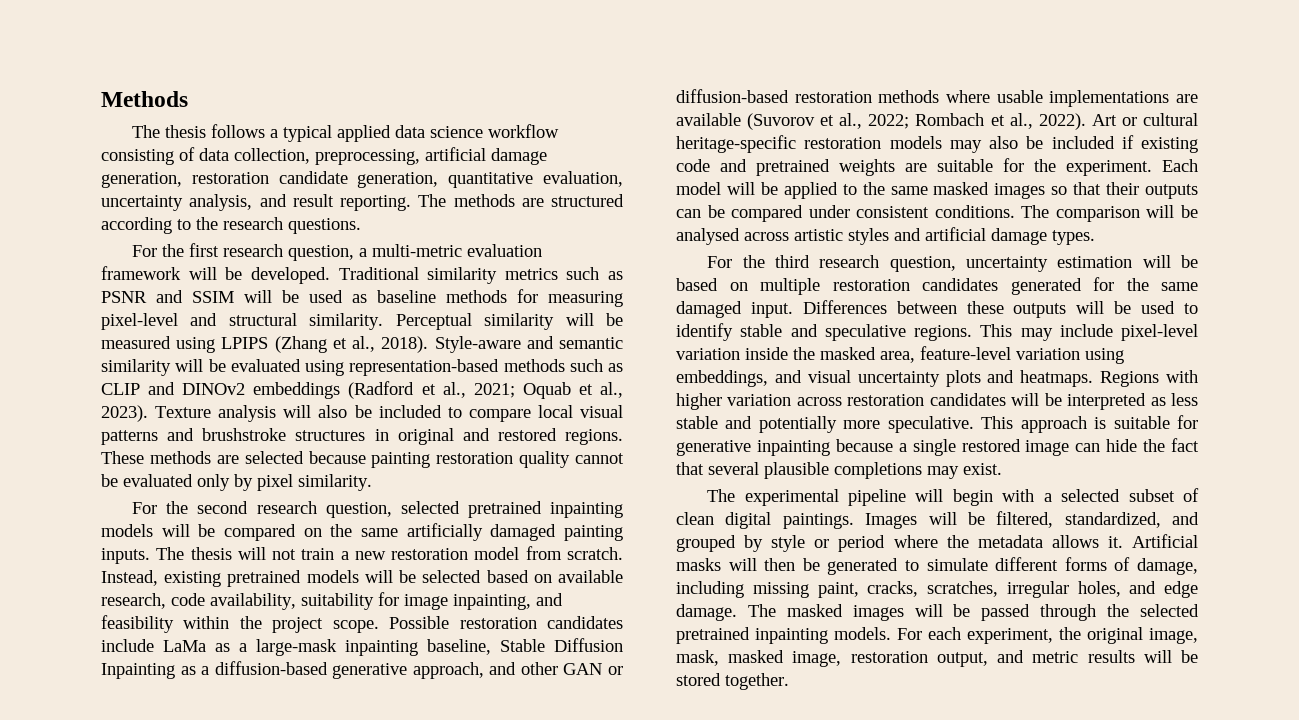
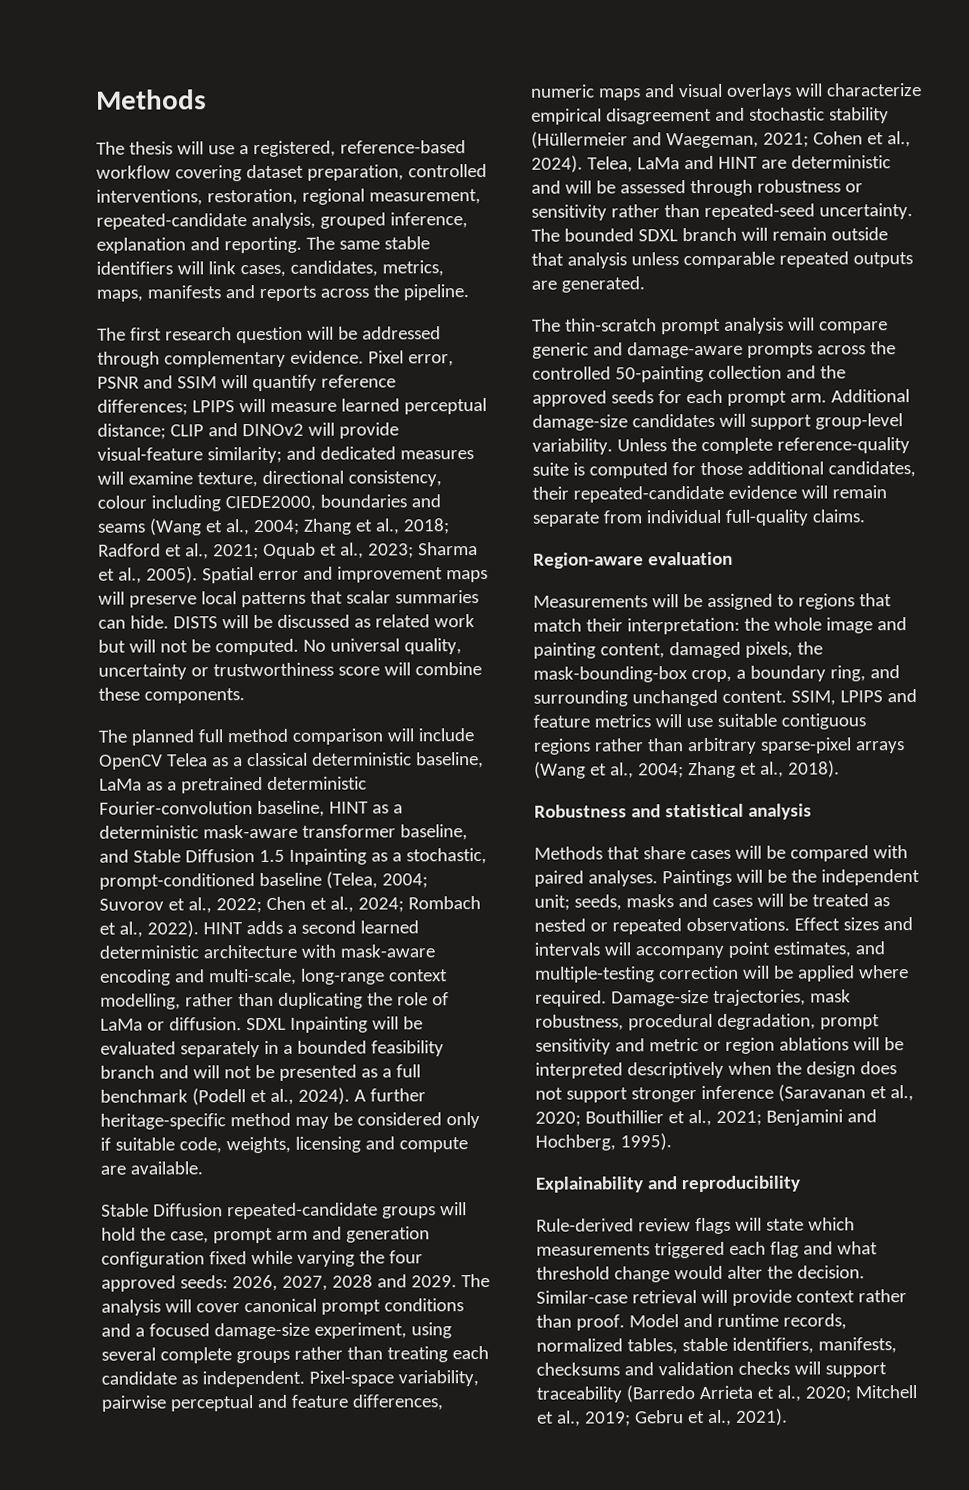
[211,124,560,142] [101,147,547,165] [101,171,623,188] [101,194,624,211] [101,217,361,234] [132,243,543,261] [101,266,623,284] [101,289,623,307] [101,313,623,330] [101,336,623,353] [101,359,623,376] [101,381,415,399] follows a typical applied data science workflow consisting of data collection, preprocessing, artificial damage generation, restoration candidate generation, quantitative evaluation, uncertainty analysis, and result reporting. The methods are structured according to the research questions. // For the first research question, a multi-metric evaluation framework will be developed. Traditional similarity metrics such as PSNR and SSIM will be used as baseline methods for measuring pixel-level and structural similarity. Perceptual similarity will be measured using LPIPS (Zhang et al., 2018). Style-aware and semantic similarity will be evaluated using representation-based methods such as CLIP and DINOv2 embeddings (Radford -> [176,140,466,158] [96,163,487,182] [96,188,481,206] [96,212,468,230] [96,236,430,254] [96,260,444,278] [96,284,469,302] [97,326,441,344] [97,350,454,368] [97,374,396,392] [97,397,487,416] [97,422,399,440] [97,446,474,464] [97,470,442,488] [97,494,441,512] [97,518,450,536] [98,543,161,557] will use a registered, reference-based workflow covering dataset preparation, controlled interventions, restoration, regional measurement, repeated-candidate analysis, grouped inference, explanation and reporting. The same stable identifiers will link cases, candidates, metrics, maps, manifests and reports across the pipeline. // The first research question will be addressed through complementary evidence. Pixel error, PSNR and SSIM will quantify reference differences; LPIPS will measure learned perceptual distance; CLIP and DINOv2 will provide visual-feature similarity; and dedicated measures will examine texture, directional consistency, colour including CIEDE2000, boundaries and seams (Wang et al., 2004; Zhang et al., 2018; Radford
[101,405,624,422] [101,428,623,445] [101,451,624,468] [101,474,372,491] [132,501,623,518] [101,523,623,541] [101,546,623,564] [101,570,623,587] [101,592,563,610] [101,615,623,633] [101,638,623,656] 2023). Texture analysis will also be included to compare local visual patterns and brushstroke structures in original and restored regions. These methods are selected because painting restoration quality cannot be evaluated only by pixel similarity. // For the second research question, selected pretrained inpainting models will be compared on the same artificially damaged painting inputs. The thesis will not train a new restoration model from scratch. Instead, existing pretrained models will be selected based on available research, code availability, suitability for image inpainting, and feasibility within the project scope. Possible restoration candidates include LaMa as a large-mask inpainting baseline, Stable Diffusion -> [367,542,478,559] [98,566,488,584] [98,590,479,608] [98,614,475,629] [98,638,462,656] [98,662,482,680] [98,687,245,704] [98,728,474,746] [99,752,484,770] [99,776,367,794] [99,800,403,818] [99,824,468,841] [99,849,285,863] 2023; Sharma et al., 2005). Spatial error and improvement maps will preserve local patterns that scalar summaries can hide. DISTS will be discussed as related work but will not be computed. No universal quality, uncertainty or trustworthiness score will combine these components. // The planned full method comparison will include OpenCV Telea as a classical deterministic baseline, LaMa as a pretrained deterministic Fourier-convolution baseline, HINT as a deterministic mask-aware transformer baseline, and Stable Diffusion 1.5
[214,661,623,679] [676,89,1198,107] [676,113,1198,130] [676,135,1198,153] [676,158,1198,176] [676,182,1198,199] [676,205,1198,222] [676,227,1095,245] [707,255,1198,272] [676,277,1198,295] [676,300,1198,318] [676,323,1198,341] [676,346,1124,364] [676,370,1198,387] [676,393,1198,410] [676,415,1198,433] [676,438,1199,456] [676,462,1002,479] [707,488,1199,506] [676,511,1199,529] [676,534,1198,552] [676,557,1198,575] [676,581,1198,598] [676,604,1199,621] [676,627,1198,644] [676,650,1198,667] [676,673,789,690] diffusion-based generative approach, and other GAN or diffusion-based restoration methods where usable implementations are available (Suvorov et al., 2022; Rombach et al., 2022). Art or cultural heritage-specific restoration models may also be included if existing code and pretrained weights are suitable for the experiment. Each model will be applied to the same masked images so that their outputs can be compared under consistent conditions. The comparison will be analysed across artistic styles and artificial damage types. // For the third research question, uncertainty estimation will be based on multiple restoration candidates generated for the same damaged input. Differences between these outputs will be used to identify stable and speculative regions. This may include pixel-level variation inside the masked area, feature-level variation using embeddings, and visual uncertainty plots and heatmaps. Regions with higher variation across restoration candidates will be interpreted as less stable and potentially more speculative. This approach is suitable for generative inpainting because a single restored image can hide the fact that several plausible completions may exist. // The experimental pipeline will begin with a selected subset of clean digital paintings. Images will be filtered, standardized, and grouped by style or period where the metadata allows it. Artificial masks will then be generated to simulate different forms of damage, including missing paint, cracks, scratches, irregular holes, and edge damage. The masked images will be passed through the selected pretrained inpainting models. For each experiment, the original image, mask, masked image, restoration output, and metric results will be stored together. -> [405,847,487,865] [99,871,428,890] [99,896,481,914] [99,920,419,938] [99,944,435,959] [100,968,448,986] [100,992,449,1010] [100,1016,423,1033] [100,1040,444,1058] [100,1064,421,1081] [100,1087,426,1106] [100,1112,480,1130] [100,1136,468,1154] [100,1161,203,1175] [101,1202,467,1220] [101,1226,430,1244] [101,1250,423,1268] [101,1273,490,1292] [101,1298,464,1316] [101,1322,452,1340] [101,1345,489,1364] [101,1370,479,1388] [101,1394,444,1412] [531,83,922,101] [531,107,889,125] [531,131,911,149] [531,155,891,173] [531,179,863,197] [531,203,913,221] [531,227,888,242] [531,251,913,269] [531,276,645,293] [532,317,888,335] [532,341,896,359] [532,365,846,383] [532,389,910,407] [532,413,903,431] [532,437,910,455] [532,461,916,479] [532,485,887,503] [532,509,865,527] [533,551,733,569] [533,593,892,610] [533,617,907,635] [533,641,823,659] [533,665,900,683] [533,689,917,707] [533,713,866,730] [533,737,905,755] [534,760,840,779] [534,803,812,820] [534,845,908,862] [534,869,920,887] [534,893,890,911] [534,917,913,935] [534,941,885,959] [535,965,909,983] [535,989,851,1007] [535,1013,880,1031] [535,1037,904,1055] [535,1061,897,1079] [535,1084,914,1103] [535,1109,877,1127] [535,1133,672,1151] [535,1175,801,1193] [536,1217,855,1235] [536,1241,878,1259] [536,1265,865,1283] [536,1289,907,1306] [536,1313,847,1331] [536,1337,897,1355] [536,1361,887,1378] [536,1385,917,1403] [537,1408,788,1427] stochastic, prompt-conditioned baseline (Telea, 2004; Suvorov et al., 2022; Chen et al., 2024; Rombach et al., 2022). HINT adds a second learned deterministic architecture with mask-aware encoding and multi-scale, long-range context modelling, rather than duplicating the role of LaMa or diffusion. SDXL Inpainting will be evaluated separately in a bounded feasibility branch and will not be presented as a full benchmark (Podell et al., 2024). A further heritage-specific method may be considered only if suitable code, weights, licensing and compute are available. // Stable Diffusion repeated-candidate groups will hold the case, prompt arm and generation configuration fixed while varying the four approved seeds: 2026, 2027, 2028 and 2029. The analysis will cover canonical prompt conditions and a focused damage-size experiment, using several complete groups rather than treating each candidate as independent. Pixel-space variability, pairwise perceptual and feature differences, numeric maps and visual overlays will characterize empirical disagreement and stochastic stability (Hüllermeier and Waegeman, 2021; Cohen et al., 2024). Telea, LaMa and HINT are deterministic and will be assessed through robustness or sensitivity rather than repeated-seed uncertainty. The bounded SDXL branch will remain outside that analysis unless comparable repeated outputs are generated. // The thin-scratch prompt analysis will compare generic and damage-aware prompts across the controlled 50-painting collection and the approved seeds for each prompt arm. Additional damage-size candidates will support group-level variability. Unless the complete reference-quality suite is computed for those additional candidates, their repeated-candidate evidence will remain separate from individual full-quality claims. // Region-aware evaluation // Measurements will be assigned to regions that match their interpretation: the whole image and painting content, damaged pixels, the mask-bounding-box crop, a boundary ring, and surrounding unchanged content. SSIM, LPIPS and feature metrics will use suitable contiguous regions rather than arbitrary sparse-pixel arrays (Wang et al., 2004; Zhang et al., 2018). // Robustness and statistical analysis // Methods that share cases will be compared with paired analyses. Paintings will be the independent unit; seeds, masks and cases will be treated as nested or repeated observations. Effect sizes and intervals will accompany point estimates, and multiple-testing correction will be applied where required. Damage-size trajectories, mask robustness, procedural degradation, prompt sensitivity and metric or region ablations will be interpreted descriptively when the design does not support stronger inference (Saravanan et al., 2020; Bouthillier et al., 2021; Benjamini and Hochberg, 1995). // Explainability and reproducibility // Rule-derived review flags will state which measurements triggered each flag and what threshold change would alter the decision. Similar-case retrieval will provide context rather than proof. Model and runtime records, normalized tables, stable identifiers, manifests, checksums and validation checks will support traceability (Barredo Arrieta et al., 2020; Mitchell et al., 2019; Gebru et al., 2021).

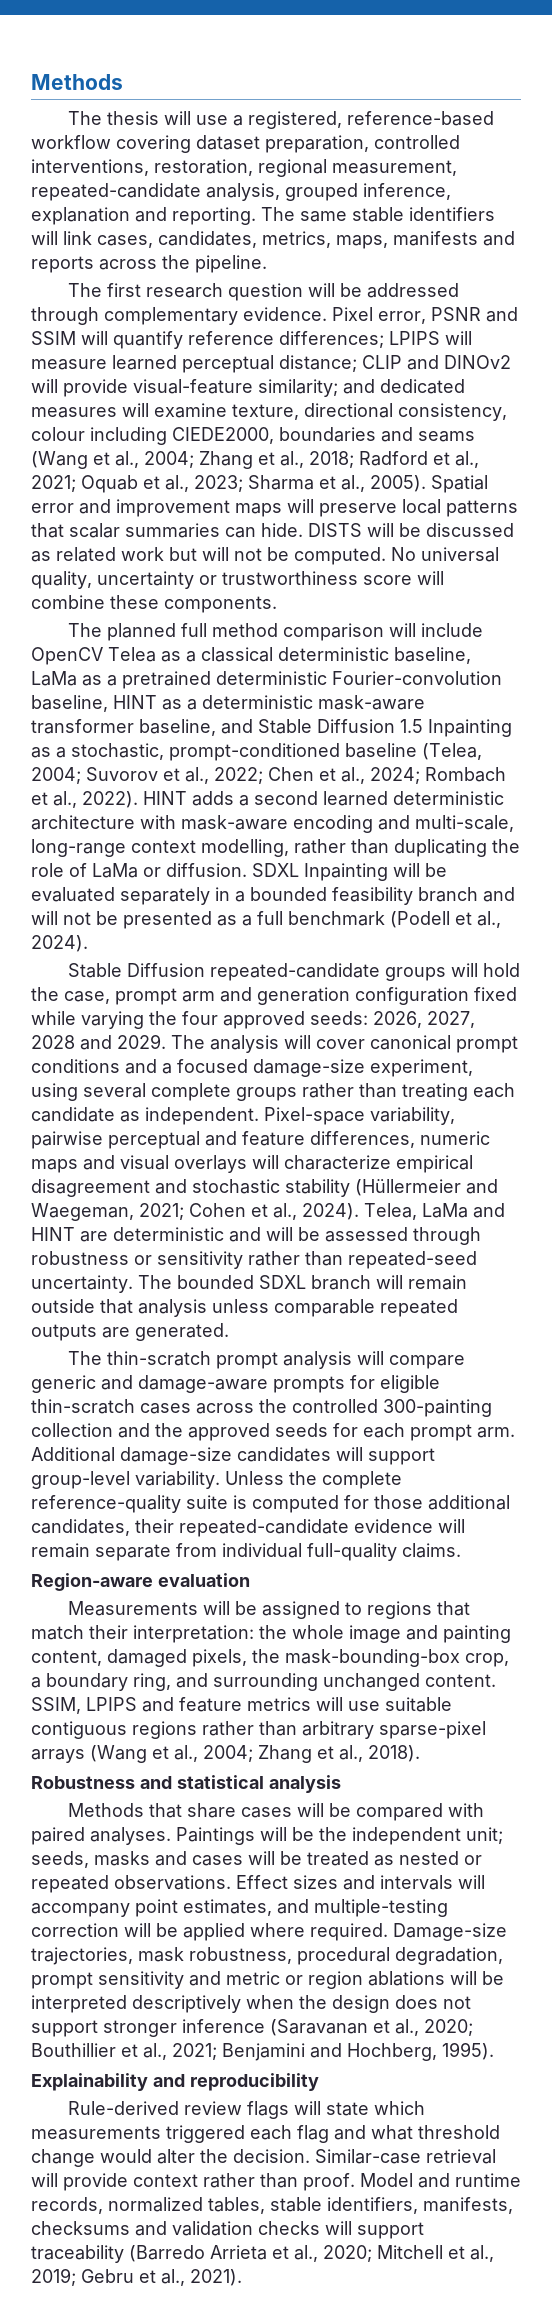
[353,1088,426,1102] [100,1112,480,1130] [100,1136,468,1154] [100,1161,203,1175] A further heritage-specific method may be considered only if suitable code, weights, licensing and compute are available. -> (88, 943) none
(813, 350) none -> [350,1375,440,1393] [31,1399,191,1414] for eligible thin-scratch cases
[614,366,704,383] 50-painting -> [383,1399,492,1417] 300-painting

